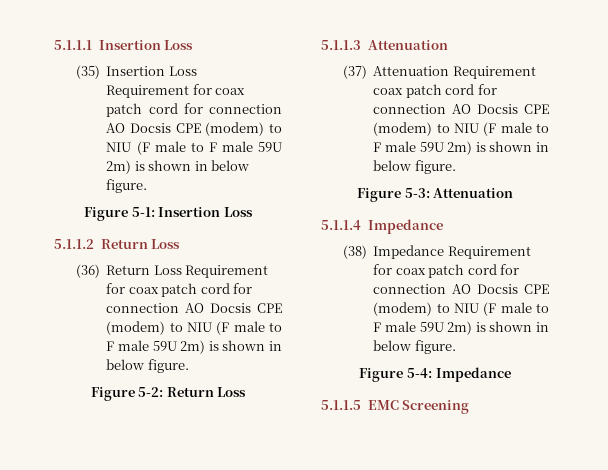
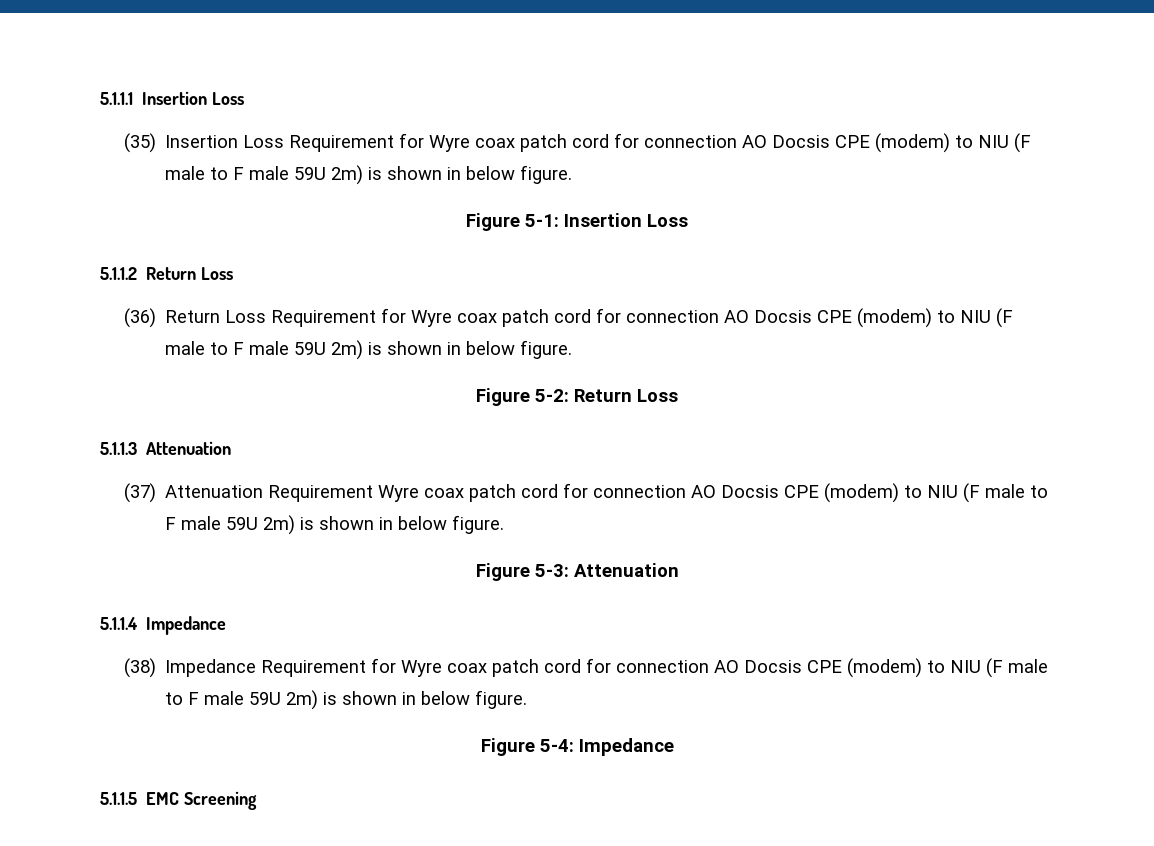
(212, 89) none -> [429,135,471,152] Wyre
(126, 288) none -> [411,310,453,327] Wyre
(536, 72) none -> [378,485,420,502] Wyre
(393, 269) none -> [401,660,443,677] Wyre

